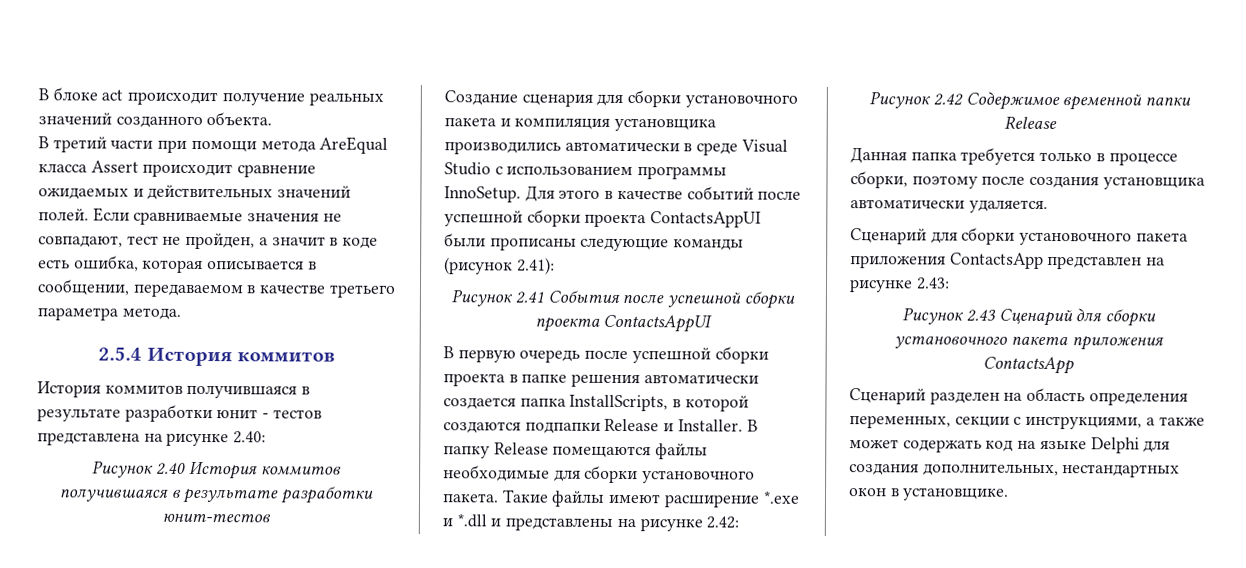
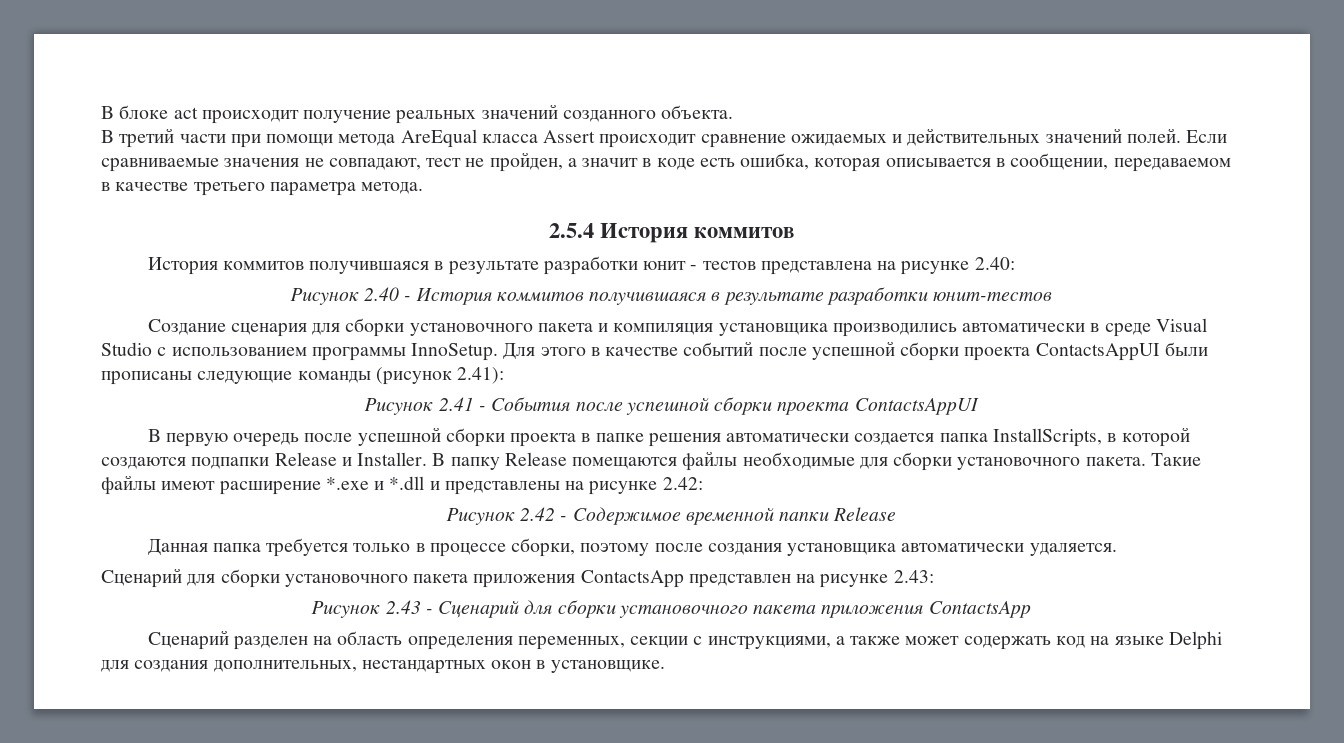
(187, 468) none -> [404,296,412,301] -
(544, 297) none -> [478,406,486,411] -
(963, 99) none -> [560,516,568,521] -
(996, 315) none -> [425,609,433,614] -

